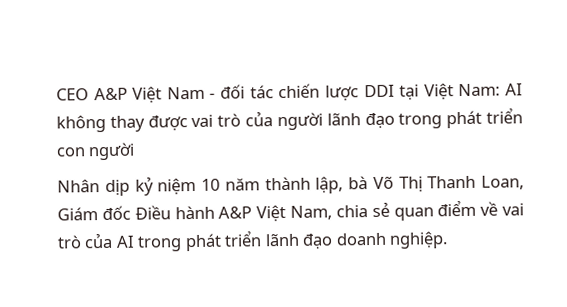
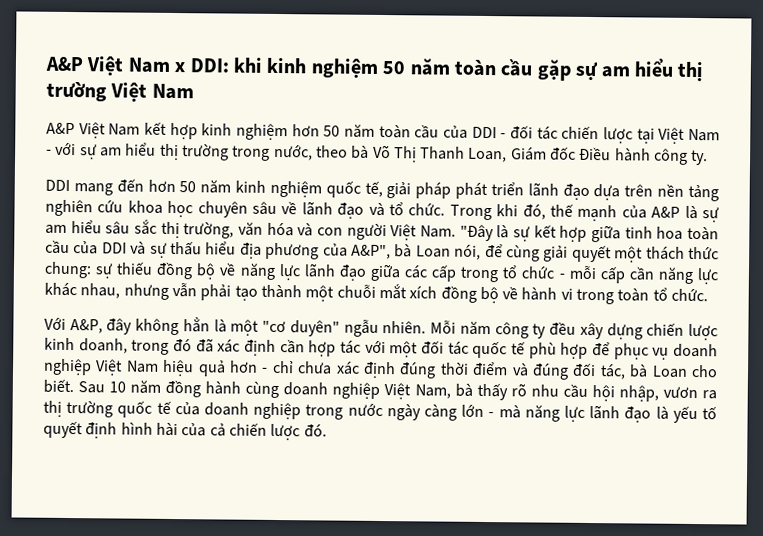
[56,86,205,103] CEO A&P Việt Nam -> [45,56,704,83] [46,81,194,103] [46,121,497,141] A&P Việt Nam x DDI: khi kinh nghiệm 50 năm toàn cầu gặp sự am hiểu thị trường Việt Nam // A&P Việt Nam kết hợp kinh nghiệm hơn 50 năm toàn cầu của DDI
[363,84,395,98] DDI -> (634, 135) none
[458,83,524,97] [56,107,523,133] [56,142,136,161] [57,176,344,197] Nam: AI không thay được vai trò của người lãnh đạo trong phát triển con người // Nhân dịp kỷ niệm 10 năm thành lập, -> [688,128,720,142] [46,142,348,161] Nam - với sự am hiểu thị trường trong nước, theo
[218,199,524,222] [57,230,449,252] A&P Việt Nam, chia sẻ quan điểm về vai trò của AI trong phát triển lãnh đạo doanh nghiệp. -> [654,148,709,166] [45,178,720,202] [45,199,719,223] [45,219,719,243] [45,239,719,263] [44,261,719,285] [44,282,709,305] [44,317,718,341] [44,337,718,360] [43,358,718,380] [43,378,717,402] [43,400,718,424] [43,420,327,441] công ty. // DDI mang đến hơn 50 năm kinh nghiệm quốc tế, giải pháp phát triển lãnh đạo dựa trên nền tảng nghiên cứu khoa học chuyên sâu về lãnh đạo và tổ chức. Trong khi đó, thế mạnh của A&P là sự am hiểu sâu sắc thị trường, văn hóa và con người Việt Nam. "Đây là sự kết hợp giữa tinh hoa toàn cầu của DDI và sự thấu hiểu địa phương của A&P", bà Loan nói, để cùng giải quyết một thách thức chung: sự thiếu đồng bộ về năng lực lãnh đạo giữa các cấp trong tổ chức - mỗi cấp cần năng lực khác nhau, nhưng vẫn phải tạo thành một chuỗi mắt xích đồng bộ về hành vi trong toàn tổ chức. // Với A&P, đây không hẳn là một "cơ duyên" ngẫu nhiên. Mỗi năm công ty đều xây dựng chiến lược kinh doanh, trong đó đã xác định cần hợp tác với một đối tác quốc tế phù hợp để phục vụ doanh nghiệp Việt Nam hiệu quả hơn - chỉ chưa xác định đúng thời điểm và đúng đối tác, bà Loan cho biết. Sau 10 năm đồng hành cùng doanh nghiệp Việt Nam, bà thấy rõ nhu cầu hội nhập, vươn ra thị trường quốc tế của doanh nghiệp trong nước ngày càng lớn - mà năng lực lãnh đạo là yếu tố quyết định hình hài của cả chiến lược đó.

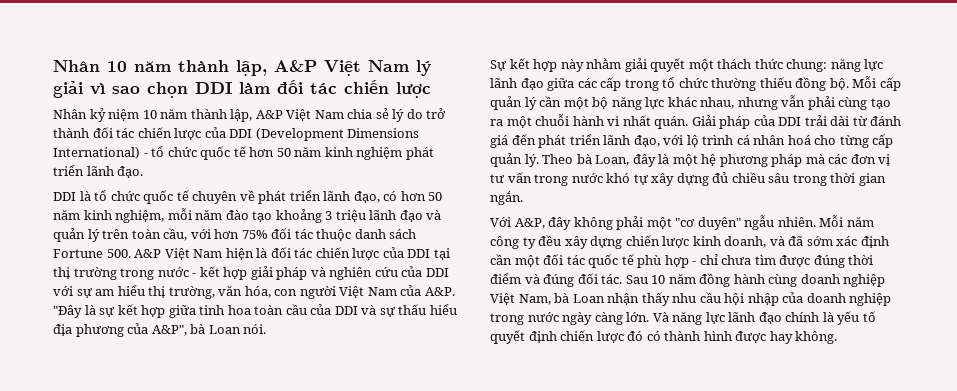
[45,56,704,83] [46,81,194,103] [46,121,720,144] [46,149,52,155] A&P Việt Nam x DDI: khi kinh nghiệm 50 năm toàn cầu gặp sự am hiểu thị trường Việt Nam // A&P Việt Nam kết hợp kinh nghiệm hơn 50 năm toàn cầu của DDI - đối tác chiến lược tại Việt Nam - -> [53,60,431,76] [53,80,431,98] [53,108,447,122] [53,127,420,141] [53,146,434,160] [53,165,144,178] [53,190,443,204] [53,208,442,223] [53,228,417,242] [53,247,450,260] [53,266,449,280] Nhân 10 năm thành lập, A&P Việt Nam lý giải vì sao chọn DDI làm đối tác chiến lược // Nhân kỷ niệm 10 năm thành lập, A&P Việt Nam chia sẻ lý do trở thành đối tác chiến lược của DDI (Development Dimensions International) - tổ chức quốc tế hơn 50 năm kinh nghiệm phát triển lãnh đạo. // DDI là tổ chức quốc tế chuyên về phát triển lãnh đạo, có hơn 50 năm kinh nghiệm, mỗi năm đào tạo khoảng 3 triệu lãnh đạo và quản lý trên toàn cầu, với hơn 75% đối tác thuộc danh sách Fortune 500. A&P Việt Nam hiện là đối tác chiến lược của DDI tại thị trường trong nước - kết hợp giải pháp và nghiên cứu của DDI
[181,144,709,166] [45,178,720,202] [45,199,719,223] [45,219,457,241] trường trong nước, theo bà Võ Thị Thanh Loan, Giám đốc Điều hành công ty. // DDI mang đến hơn 50 năm kinh nghiệm quốc tế, giải pháp phát triển lãnh đạo dựa trên nền tảng nghiên cứu khoa học chuyên sâu về lãnh đạo và tổ chức. Trong khi đó, thế mạnh của A&P là sự am hiểu sâu sắc thị trường, văn hóa và con người Việt Nam. -> [168,285,455,299] trường, văn hóa, con người Việt Nam của A&P.
[454,243,540,262] nói, để cùng -> [243,324,267,334] [490,58,622,72] nói. // Sự kết hợp này nhằm
[95,261,237,280] sự thiếu đồng bộ về -> (828, 65) none
[558,265,655,284] - mỗi cấp cần -> [711,76,901,91] [490,96,609,110] thường thiếu đồng bộ. Mỗi cấp quản lý cần một bộ
[234,283,709,305] tạo thành một chuỗi mắt xích đồng bộ về hành vi trong toàn tổ chức. -> [838,97,891,110] [490,114,902,129] [490,134,894,148] [490,153,891,167] [490,172,886,186] [490,191,523,205] cùng tạo ra một chuỗi hành vi nhất quán. Giải pháp của DDI trải dài từ đánh giá đến phát triển lãnh đạo, với lộ trình cá nhân hoá cho từng cấp quản lý. Theo bà Loan, đây là một hệ phương pháp mà các đơn vị tư vấn trong nước khó tự xây dựng đủ chiều sâu trong thời gian ngắn.
[182,317,227,333] hẳn là -> [616,216,644,230] phải
[131,338,386,357] trong đó đã xác định cần hợp tác với -> [769,236,889,248] [490,254,512,265] và đã sớm xác định cần
[592,342,718,360] [43,358,259,377] để phục vụ doanh nghiệp Việt Nam hiệu quả hơn -> (689, 261) none
[335,361,396,379] xác định -> [754,255,811,267] tìm được
[599,364,718,380] [43,378,74,394] tác, bà Loan cho biết. -> [601,274,623,284] tác.
[476,382,717,402] [43,400,172,418] thấy rõ nhu cầu hội nhập, vươn ra thị trường quốc tế -> [572,292,779,306] Loan nhận thấy nhu cầu hội nhập
[461,404,652,423] lớn - mà năng lực lãnh đạo -> [626,311,820,325] lớn. Và năng lực lãnh đạo chính
[120,422,327,441] hình hài của cả chiến lược đó. -> [560,330,838,344] chiến lược đó có thành hình được hay không.

